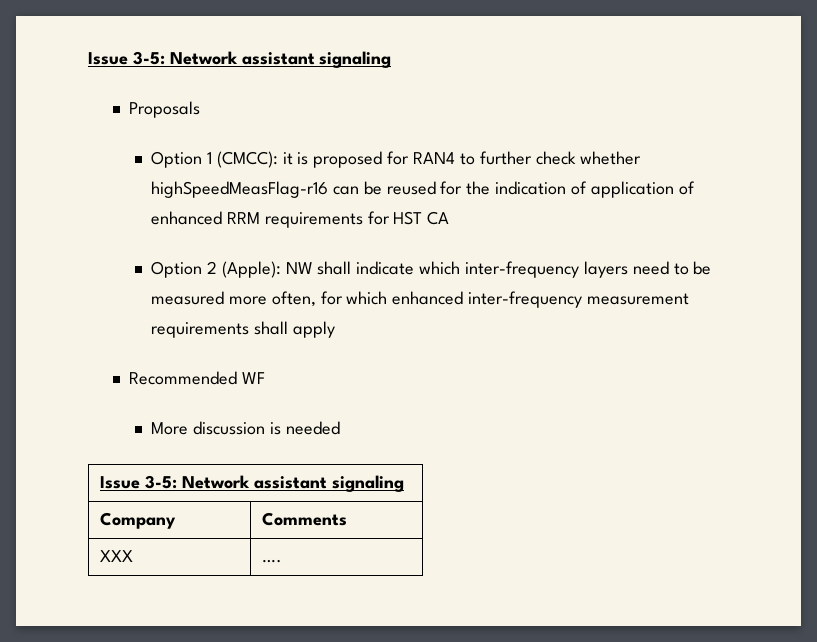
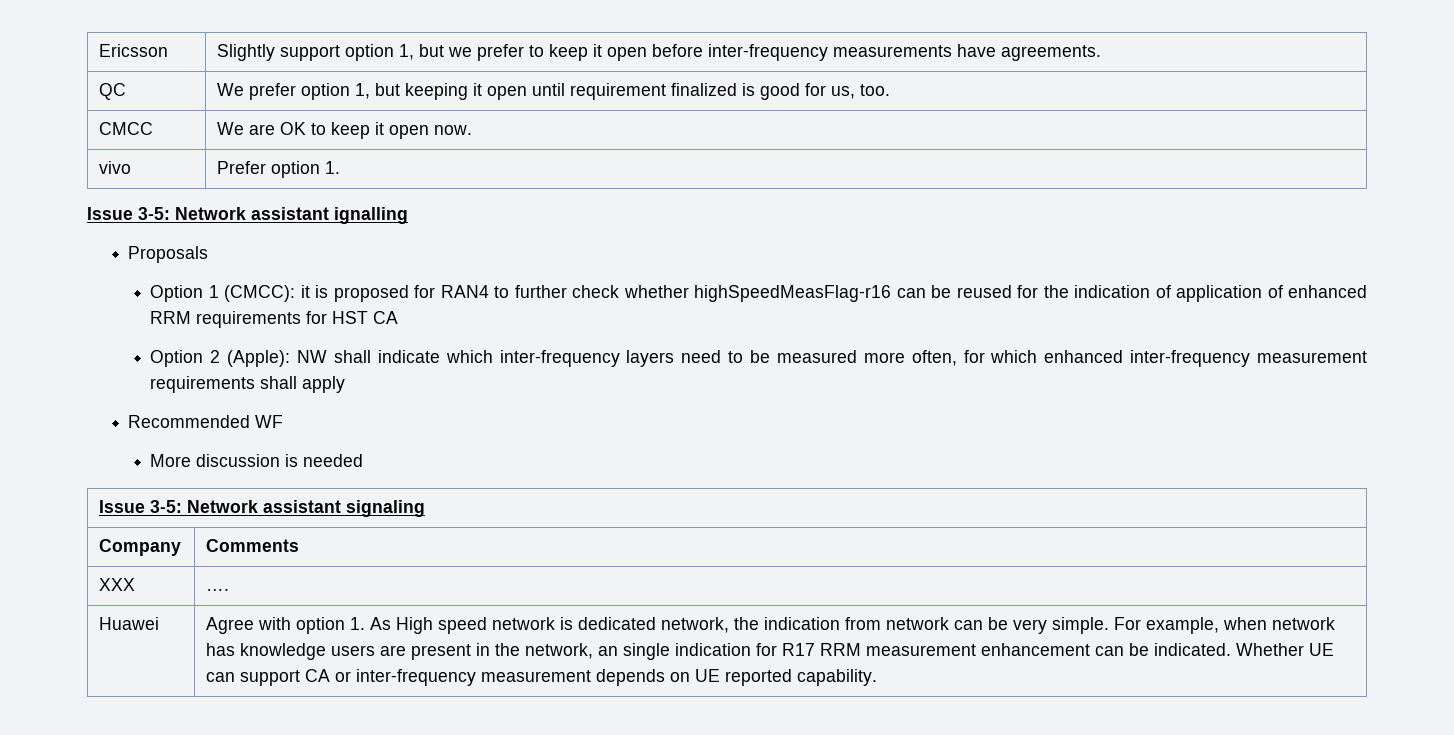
[88,51,392,68] Issue 3-5: Network assistant signaling -> [99,44,169,57] [217,44,1102,61] [99,83,127,100] [217,83,891,100] [99,122,154,135] [217,122,473,139] [99,161,132,174] [217,161,341,178] [87,207,408,224] Ericsson | Slightly support option 1, but we prefer to keep it open before inter-frequency measurements have agreements. // QC | We prefer option 1, but keeping it open until requirement finalized is good for us, too. // CMCC | We are OK to keep it open now. // vivo | Prefer option 1. // Issue 3-5: Network assistant ignalling
(283, 561) none -> [99,617,160,630] [206,617,1336,634] [206,643,1335,660] [206,669,878,686] // Huawei | Agree with option 1. As High speed network is dedicated network, the indication from network can be very simple. For example, when network has knowledge users are present in the network, an single indication for R17 RRM measurement enhancement can be indicated. Whether UE can support CA or inter-frequency measurement depends on UE reported capability.

